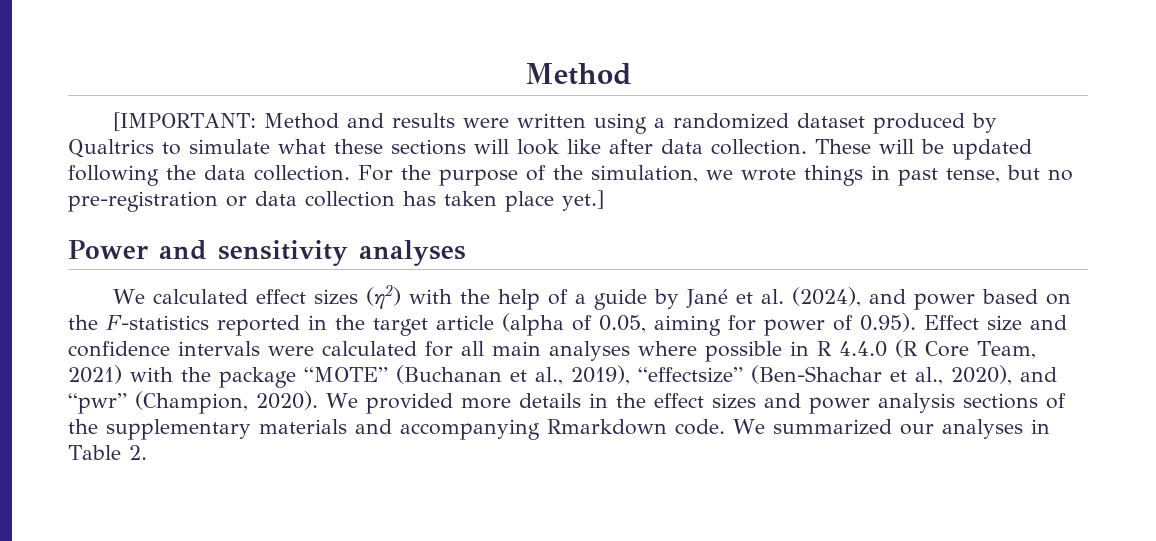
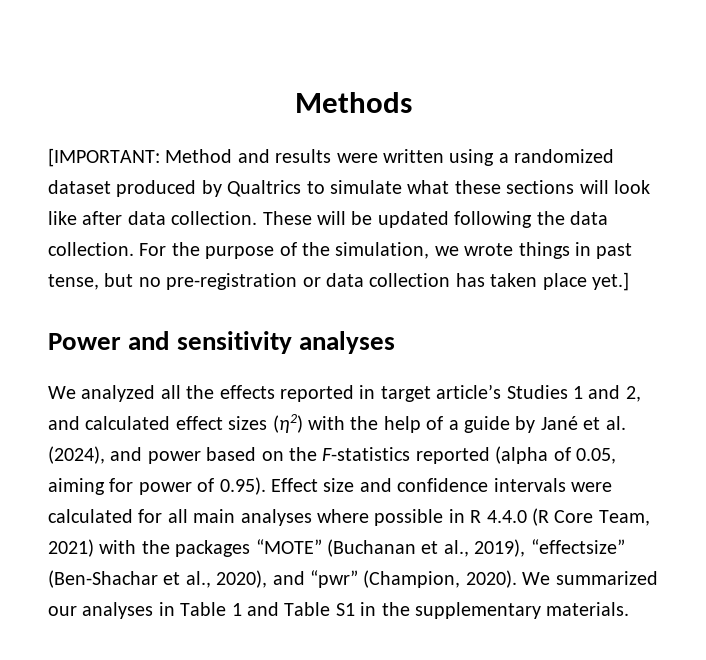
[524,63,632,85] Method -> [294,92,412,113] Methods
(145, 296) none -> [81,384,641,402] [48,416,80,430] analyzed all the effects reported in target article’s Studies 1 and 2, and
[308,315,494,336] in the target article -> (490, 455) none
[219,367,296,388] package -> [175,540,251,557] packages
[365,393,1066,414] [68,419,765,440] provided more details in the effect sizes and power analysis sections of the supplementary materials and accompanying Rmarkdown code. We -> (551, 578) none
[128,445,147,460] 2. -> [231,602,630,619] 1 and Table S1 in the supplementary materials.

